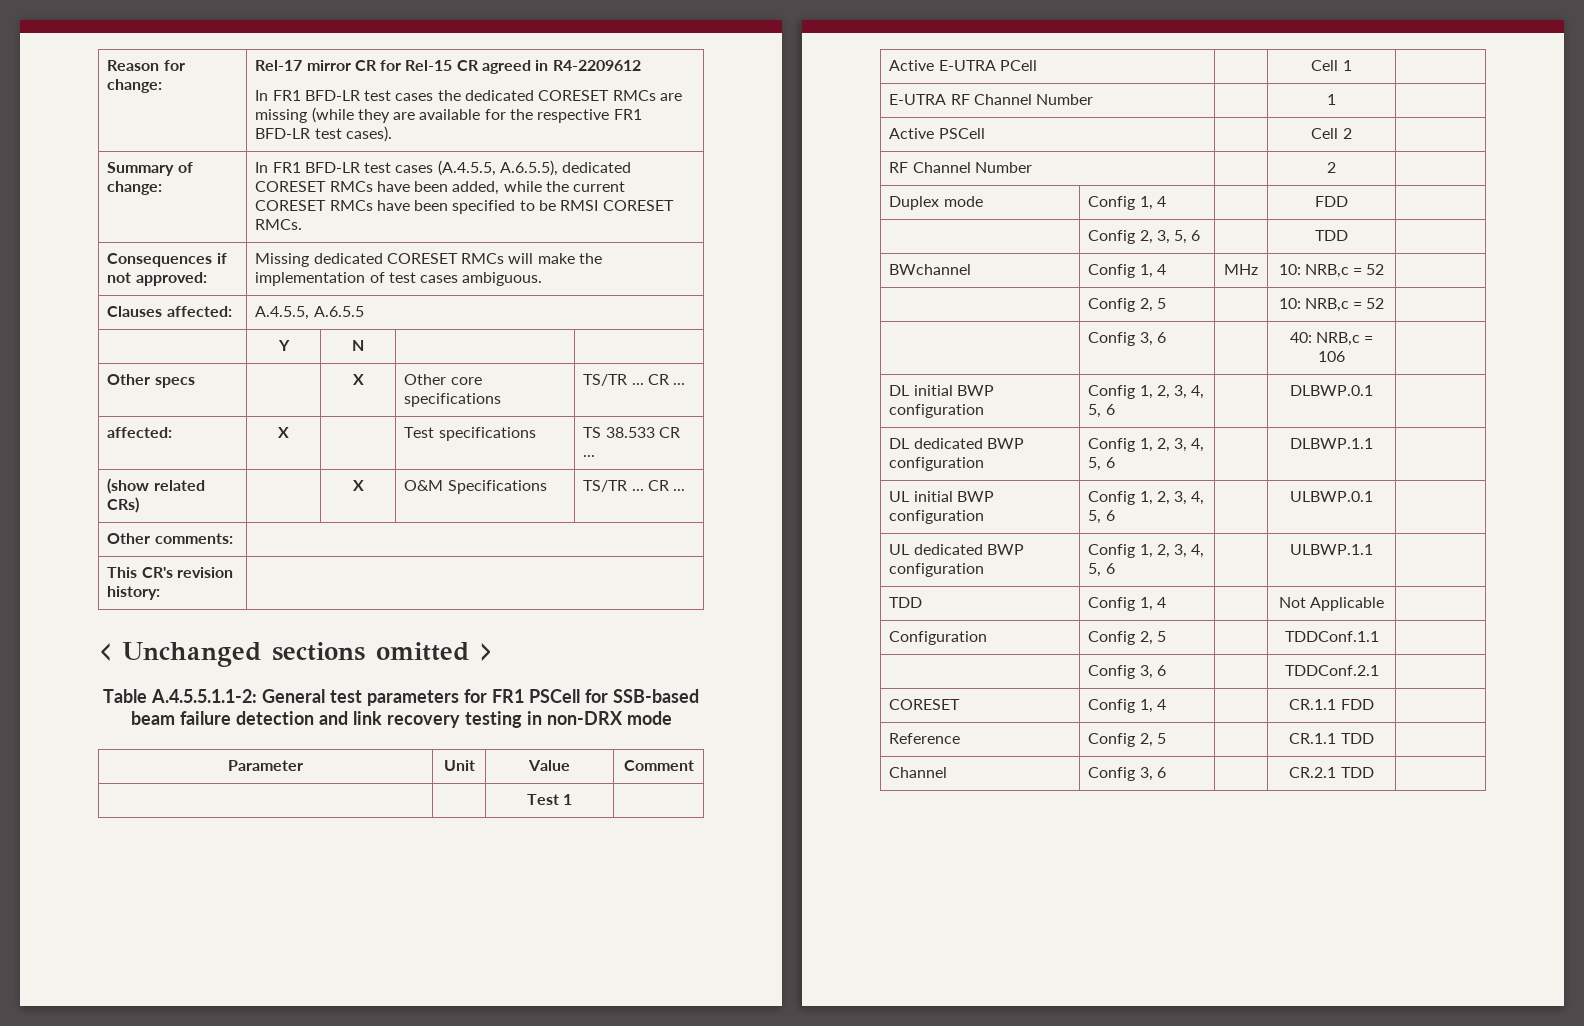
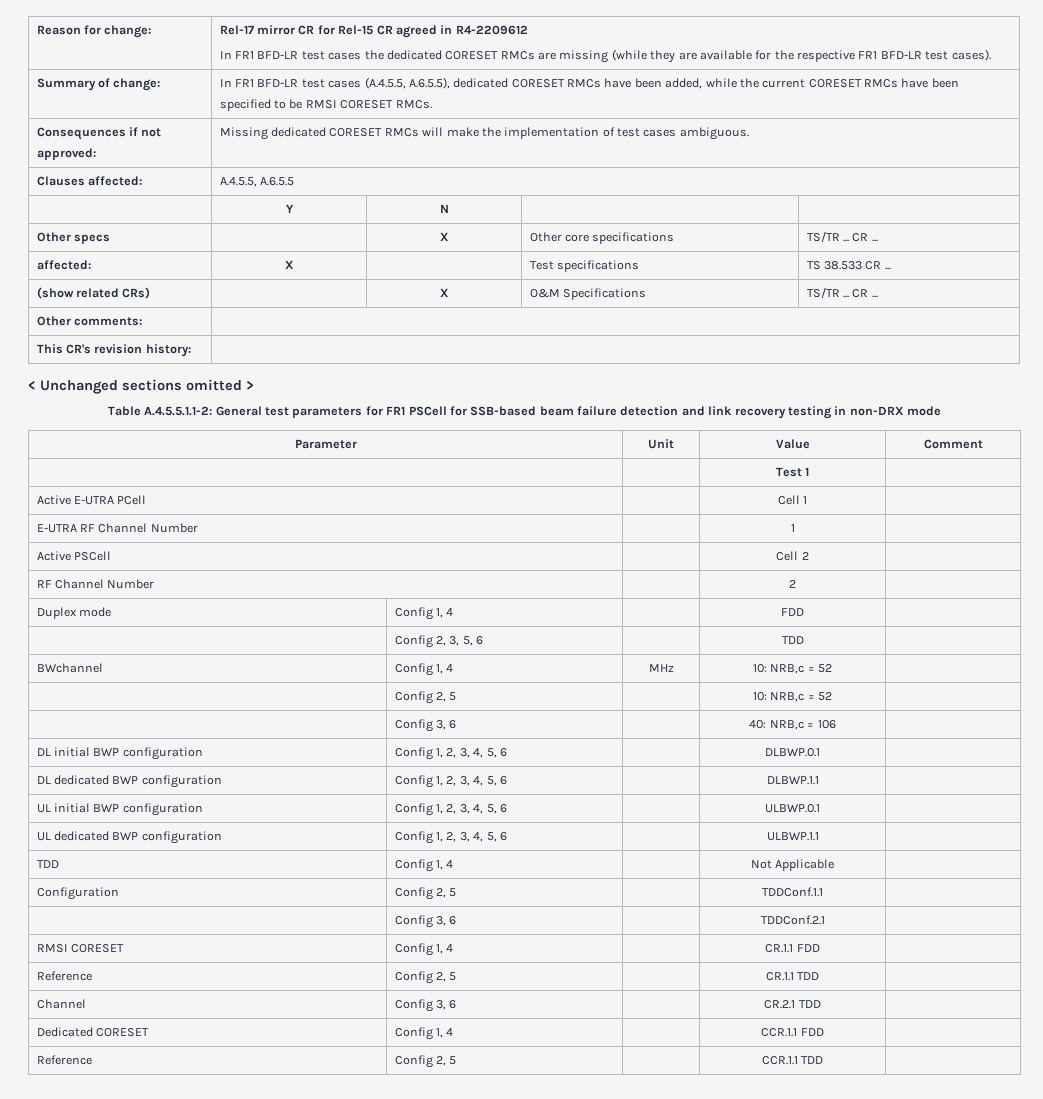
(1379, 670) none -> [36,944,68,953] RMSI
(1374, 772) none -> [36,1027,149,1037] [394,1027,454,1040] [761,1028,824,1037] [36,1055,92,1065] [394,1055,457,1068] [761,1056,824,1065] // Dedicated CORESET | Config 1, 4 | | CCR.1.1 FDD | // Reference | Config 2, 5 | | CCR.1.1 TDD |

